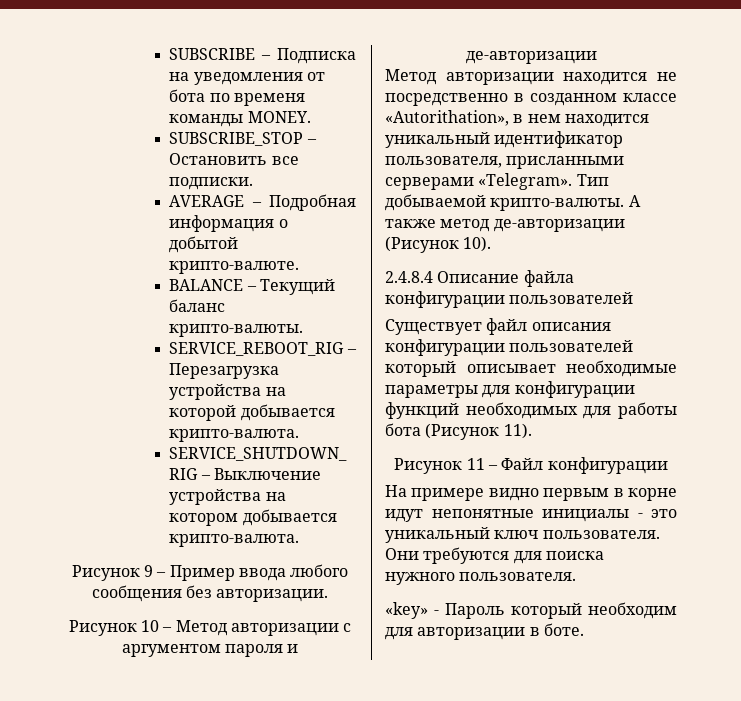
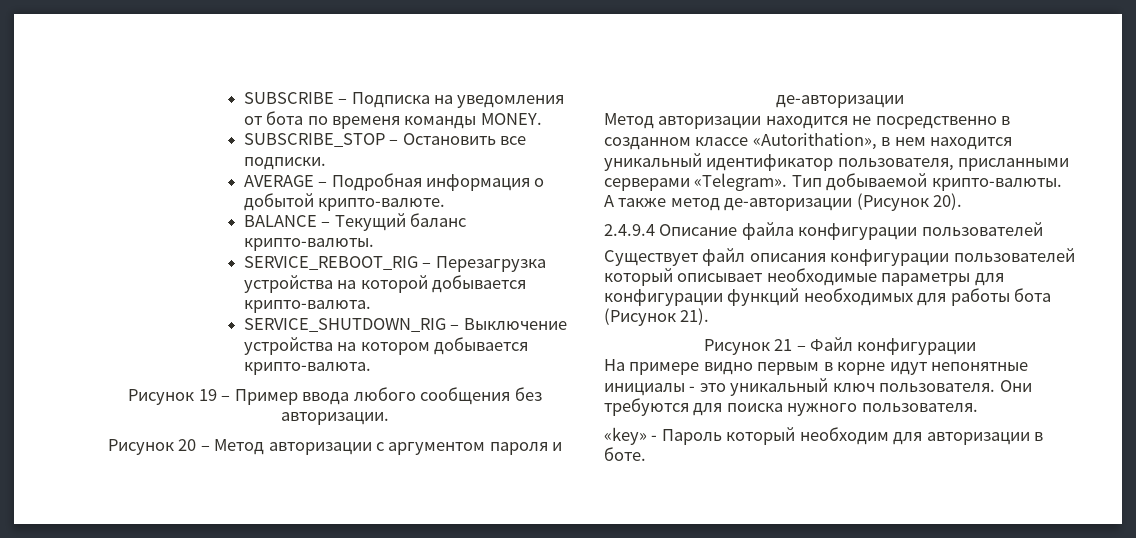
[144,565,154,577] 9 -> [198,389,217,401] 19
[141,620,160,632] 10 -> [178,439,197,451] 20
[463,236,492,252] [385,271,433,283] 10). // 2.4.8.4 -> [933,193,963,210] [604,224,655,236] 20). // 2.4.9.4
[503,423,532,439] [394,458,485,474] 11). // Рисунок 11 -> [680,308,710,325] [703,339,793,355] 21). // Рисунок 21

